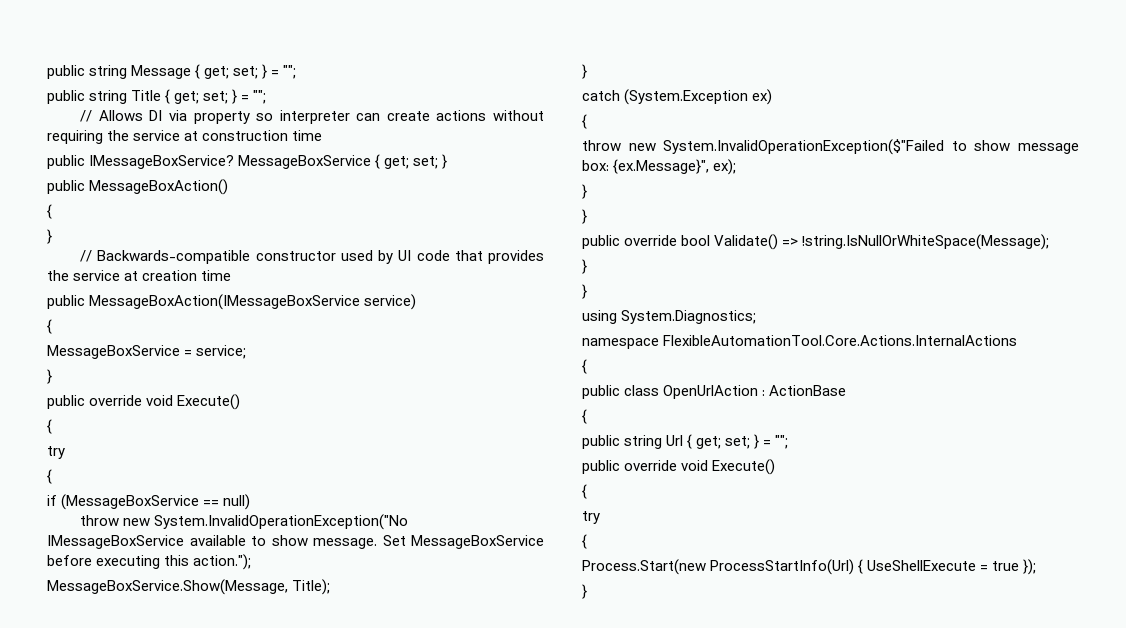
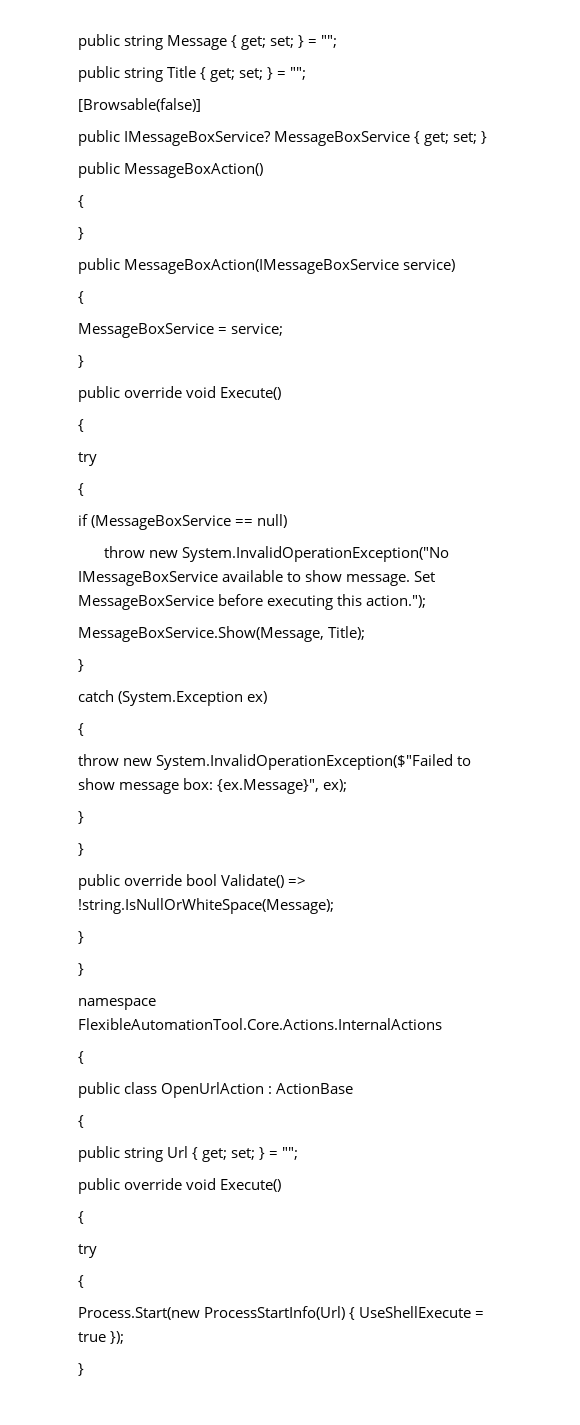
[80,110,544,124] [47,130,323,144] // Allows DI via property so interpreter can create actions without requiring the service at construction time -> [78,98,201,112] [Browsable(false)]
[80,250,544,264] [47,270,232,281] // // Backwards-compatible constructor used by UI code that provides the service at creation time -> (84, 233) none
[582,310,757,324] // using System.Diagnostics; -> (84, 969) none

